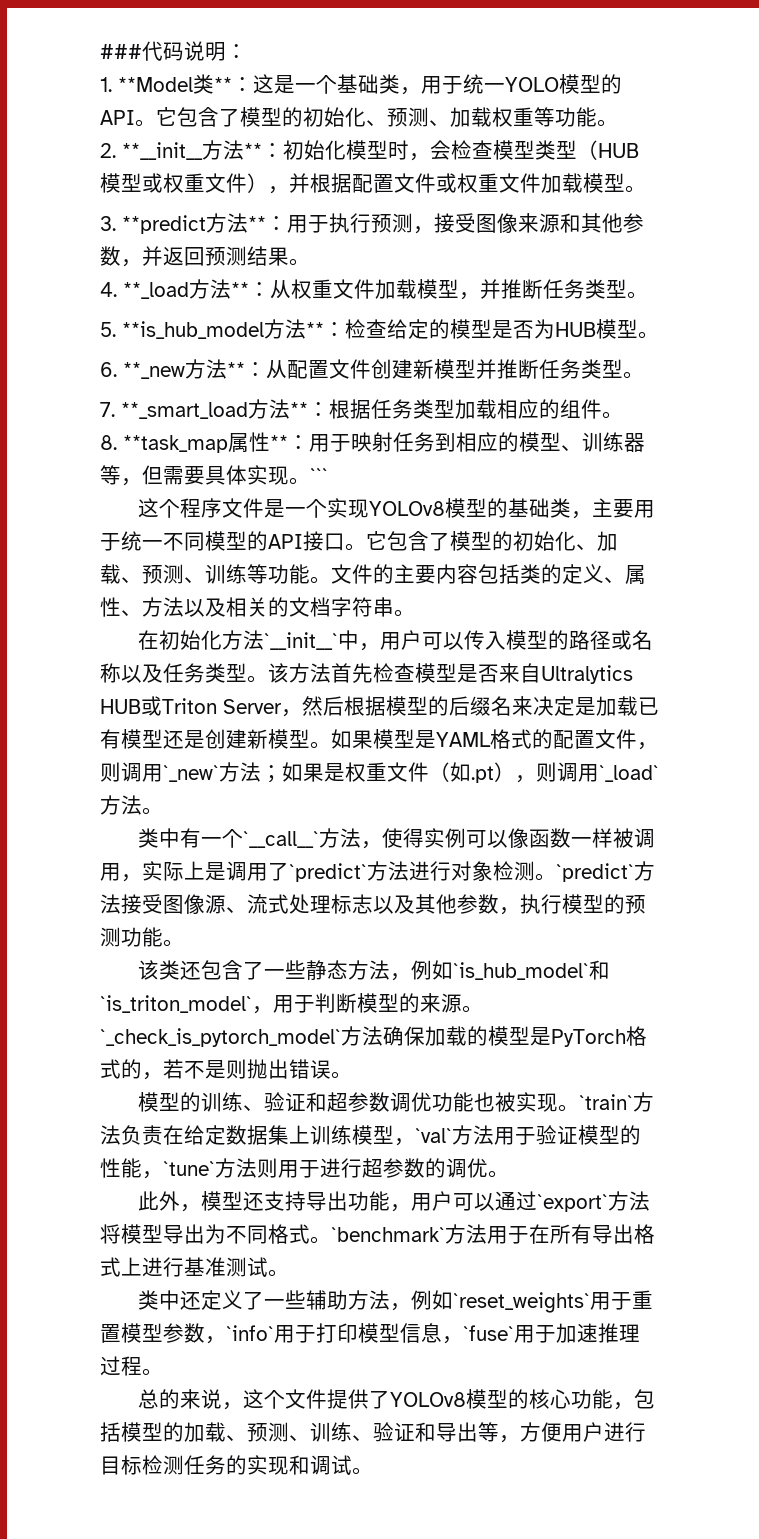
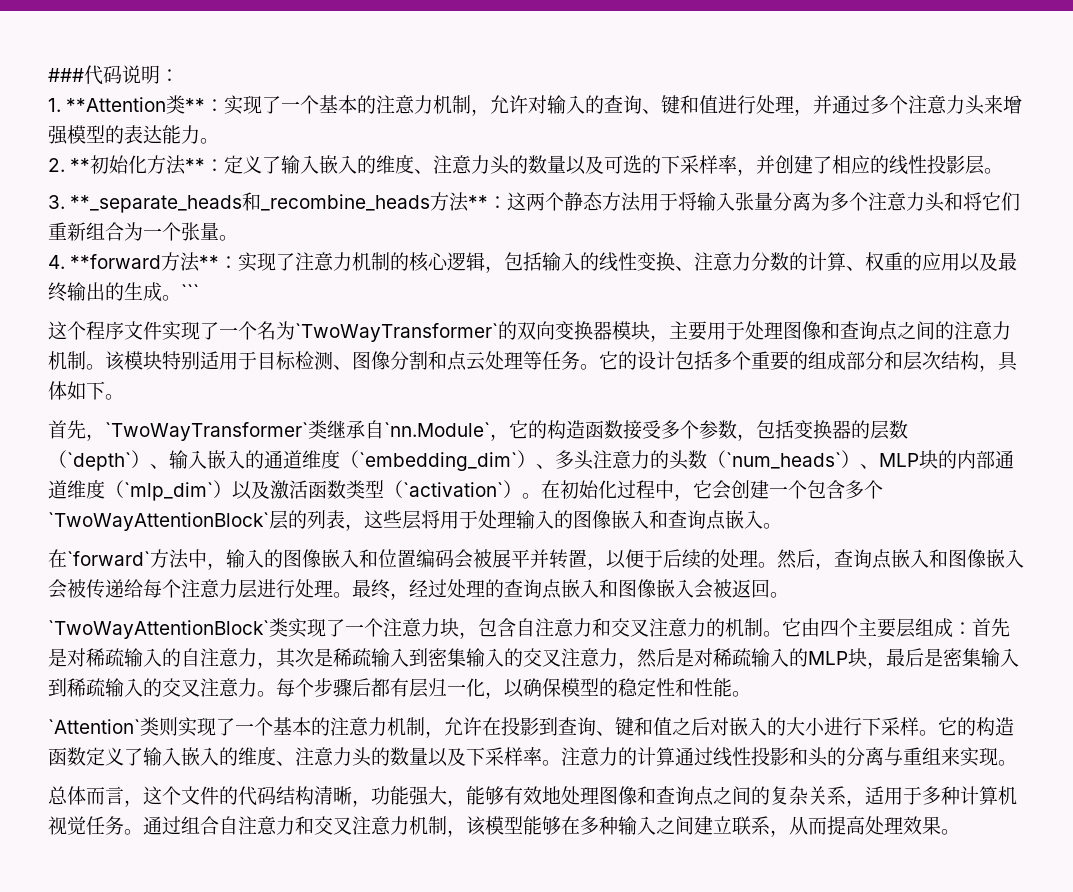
[118,77,193,92] **Model -> [66,97,167,112] **Attention
[253,74,622,95] [100,107,618,127] [100,140,639,161] [100,173,646,194] [100,213,644,234] [100,246,289,267] 这是一个基础类，用于统一YOLO模型的API。它包含了模型的初始化、预测、加载权重等功能。 // 2. **__init__方法**：初始化模型时，会检查模型类型（HUB模型或权重文件），并根据配置文件或权重文件加载模型。 // 3. **predict方法**：用于执行预测，接受图像来源和其他参数，并返回预测结果 -> [224,95,1023,116] [48,125,219,145] [48,155,1004,176] [48,192,1021,213] [48,222,219,241] 实现了一个基本的注意力机制，允许对输入的查询、键和值进行处理，并通过多个注意力头来增强模型的表达能力。 // 2. **初始化方法**：定义了输入嵌入的维度、注意力头的数量以及可选的下采样率，并创建了相应的线性投影层。 // 3. **_separate_heads和_recombine_heads方法**：这两个静态方法用于将输入张量分离为多个注意力头和将它们重新组合为一个张量
[123,279,648,300] [100,319,659,339] [100,359,644,379] [100,399,623,419] [100,432,645,453] [100,465,289,486] **_load方法**：从权重文件加载模型，并推断任务类型。 // 5. **is_hub_model方法**：检查给定的模型是否为HUB模型。 // 6. **_new方法**：从配置文件创建新模型并推断任务类型。 // 7. **_smart_load方法**：根据任务类型加载相应的组件。 // 8. **task_map属性**：用于映射任务到相应的模型、训练器等，但需要具体实现 -> [70,252,1018,273] [48,282,162,302] **forward方法**：实现了注意力机制的核心逻辑，包括输入的线性变换、注意力分数的计算、权重的应用以及最终输出的生成
[264,498,656,519] [100,531,618,551] [100,564,646,585] [100,597,415,617] 是一个实现YOLOv8模型的基础类，主要用于统一不同模型的API接口。它包含了模型的初始化、加载、预测、训练等功能。文件的主要内容包括类的定义、属性、方法以及相关的文档字符串。 // -> [162,321,1011,342] [48,351,1018,372] [48,381,124,400] [48,420,908,441] [48,450,1014,471] [48,480,541,501] 实现了一个名为`TwoWayTransformer`的双向变换器模块，主要用于处理图像和查询点之间的注意力机制。该模块特别适用于目标检测、图像分割和点云处理等任务。它的设计包括多个重要的组成部分和层次结构，具体如下。 // 首先，`TwoWayTransformer`类继承自`nn.Module`，它的构造函数接受多个参数，包括变换器的层数（`depth`）、输入嵌入的通道维度（`embedding_dim`）、多头注意力的头数（`num_heads`）、MLP块的内部通道维度（`mlp_dim`）以及激活函数类型（`activation`）。
[222,630,654,651] [100,663,633,684] [100,696,659,717] [100,729,658,750] [100,762,659,783] [100,795,163,815] [138,828,656,849] [100,861,655,882] [100,894,646,915] [100,927,184,947] [138,960,611,981] [100,993,483,1014] [100,1026,647,1047] [100,1059,352,1080] [138,1092,655,1112] [100,1125,641,1146] [100,1158,509,1179] [138,1191,651,1212] [100,1224,655,1244] [100,1257,289,1277] [138,1290,654,1313] [100,1323,640,1344] [100,1356,142,1376] 方法`__init__`中，用户可以传入模型的路径或名称以及任务类型。该方法首先检查模型是否来自Ultralytics HUB或Triton Server，然后根据模型的后缀名来决定是加载已有模型还是创建新模型。如果模型是YAML格式的配置文件，则调用`_new`方法；如果是权重文件（如.pt），则调用`_load`方法。 // 类中有一个`__call__`方法，使得实例可以像函数一样被调用，实际上是调用了`predict`方法进行对象检测。`predict`方法接受图像源、流式处理标志以及其他参数，执行模型的预测功能。 // 该类还包含了一些静态方法，例如`is_hub_model`和`is_triton_model`，用于判断模型的来源。`_check_is_pytorch_model`方法确保加载的模型是PyTorch格式的，若不是则抛出错误。 // 模型的训练、验证和超参数调优功能也被实现。`train`方法负责在给定数据集上训练模型，`val`方法用于验证模型的性能，`tune`方法则用于进行超参数的调优。 // 此外，模型还支持导出功能，用户可以通过`export`方法将模型导出为不同格式。`benchmark`方法用于在所有导出格式上进行基准测试。 // 类中还定义了一些辅助方法，例如`reset_weights`用于重置模型参数，`info`用于打印模型信息，`fuse`用于加速推理过程 -> [617,480,883,501] [48,510,782,531] [48,549,1024,570] [48,579,789,600] [48,618,1010,639] [48,648,1019,669] [48,678,751,699] [48,717,1014,738] [48,747,998,767] 过程中，它会创建一个包含多个`TwoWayAttentionBlock`层的列表，这些层将用于处理输入的图像嵌入和查询点嵌入。 // 在`forward`方法中，输入的图像嵌入和位置编码会被展平并转置，以便于后续的处理。然后，查询点嵌入和图像嵌入会被传递给每个注意力层进行处理。最终，经过处理的查询点嵌入和图像嵌入会被返回。 // `TwoWayAttentionBlock`类实现了一个注意力块，包含自注意力和交叉注意力的机制。它由四个主要层组成：首先是对稀疏输入的自注意力，其次是稀疏输入到密集输入的交叉注意力，然后是对稀疏输入的MLP块，最后是密集输入到稀疏输入的交叉注意力。每个步骤后都有层归一化，以确保模型的稳定性和性能。 // `Attention`类则实现了一个基本的注意力机制，允许在投影到查询、键和值之后对嵌入的大小进行下采样。它的构造函数定义了输入嵌入的维度、注意力头的数量以及下采样率。注意力的计算通过线性投影和头的分离与重组来实现
[159,1389,223,1409] 的来说 -> [67,786,124,805] 体而言
[327,1389,656,1410] [100,1422,646,1443] [100,1455,352,1475] 提供了YOLOv8模型的核心功能，包括模型的加载、预测、训练、验证和导出等，方便用户进行目标检测任务的实现和调试 -> [219,786,1017,807] [48,816,941,837] 的代码结构清晰，功能强大，能够有效地处理图像和查询点之间的复杂关系，适用于多种计算机视觉任务。通过组合自注意力和交叉注意力机制，该模型能够在多种输入之间建立联系，从而提高处理效果

